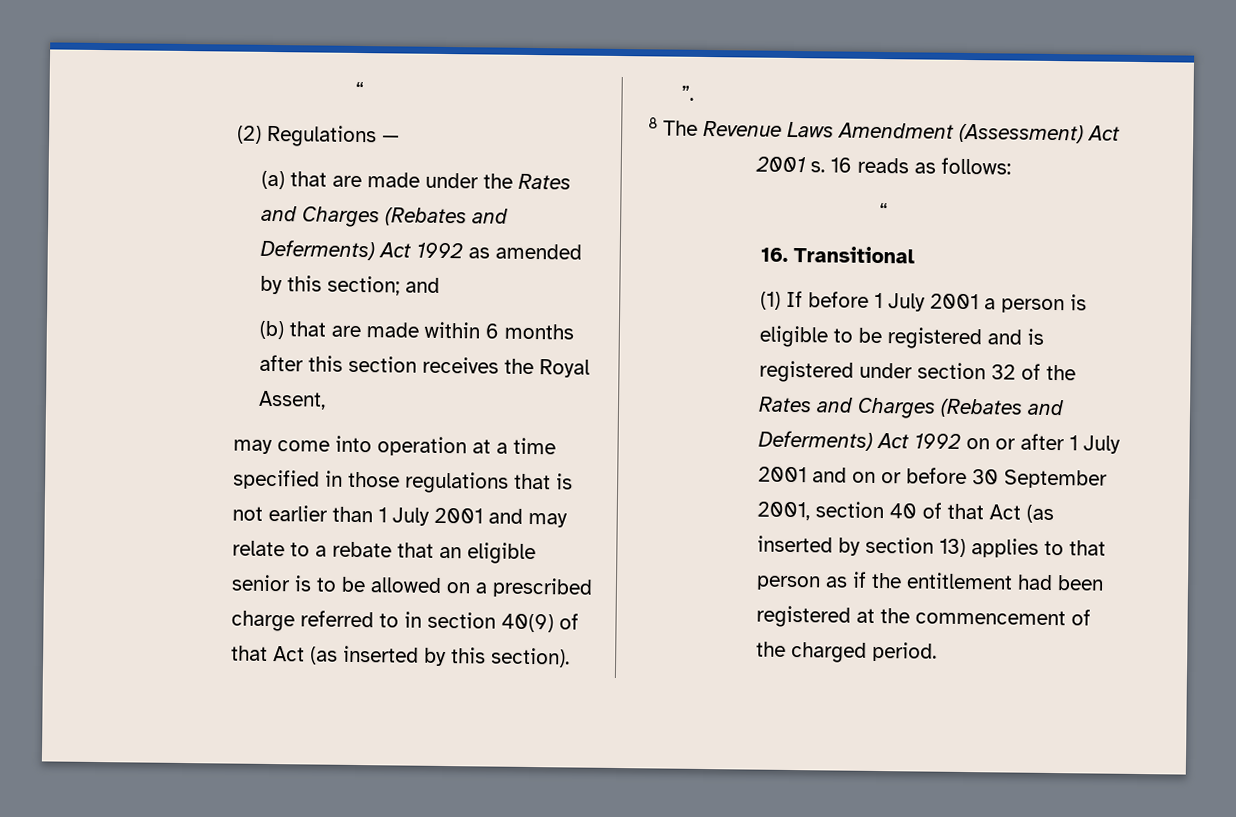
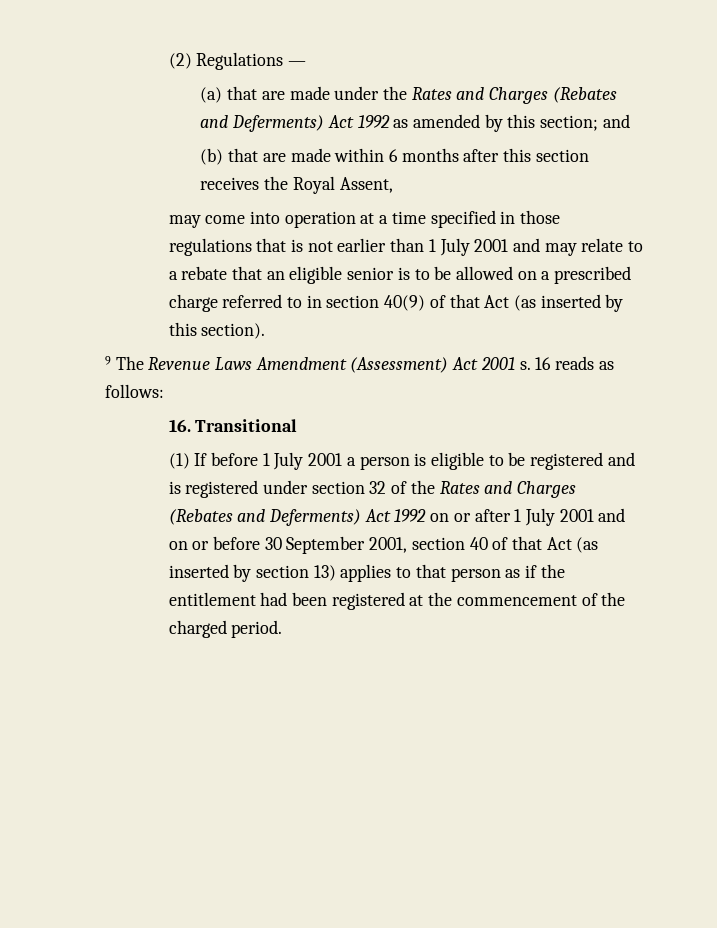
[354,81,364,98] “ // -> (168, 61) none
[681,85,695,101] [648,117,658,129] ”. // 8 -> [104,356,111,365] 9
[878,202,888,219] // “ -> (164, 391) none

